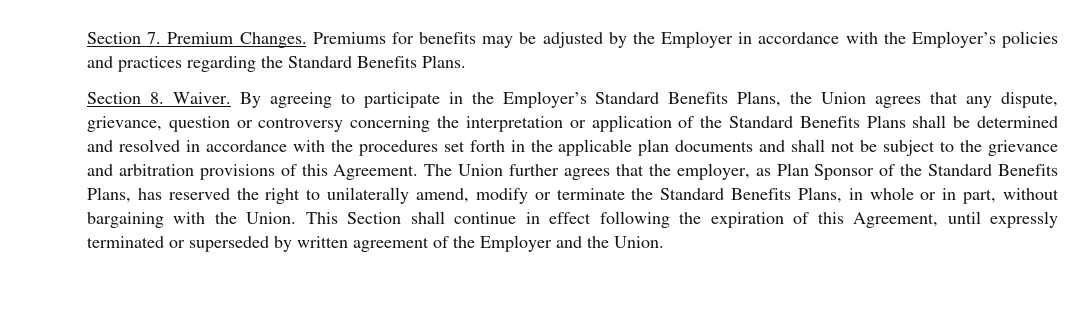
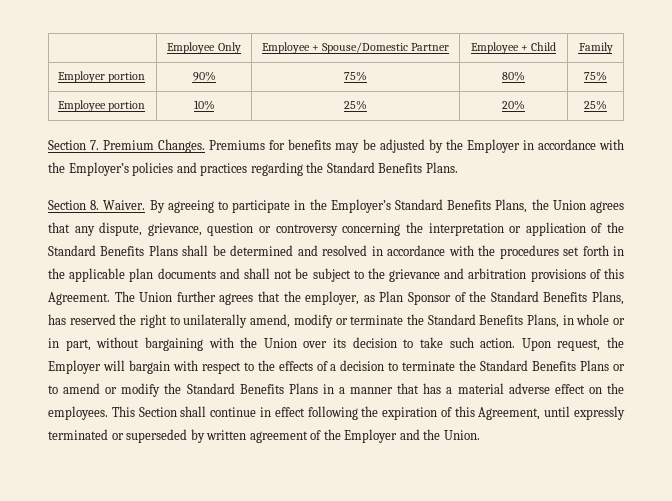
(87, 38) none -> [167,42,241,54] [261,42,450,54] [470,42,557,54] [578,42,613,54] [58,71,146,83] [192,71,216,81] [344,71,367,81] [502,71,525,81] [584,71,607,81] [58,100,146,112] [193,100,215,110] [344,100,367,110] [502,100,525,110] [584,100,607,110] | Employee Only | Employee + Spouse/Domestic Partner | Employee + Child | Family // Employer portion | 90% | 75% | 80% | 75% // Employee portion | 10% | 25% | 20% | 25% //
[246,212,297,224] Union. -> [263,337,624,351] [48,360,625,374] [48,383,624,397] [48,406,108,420] Union over its decision to take such action. Upon request, the Employer will bargain with respect to the effects of a decision to terminate the Standard Benefits Plans or to amend or modify the Standard Benefits Plans in a manner that has a material adverse effect on the employees.

